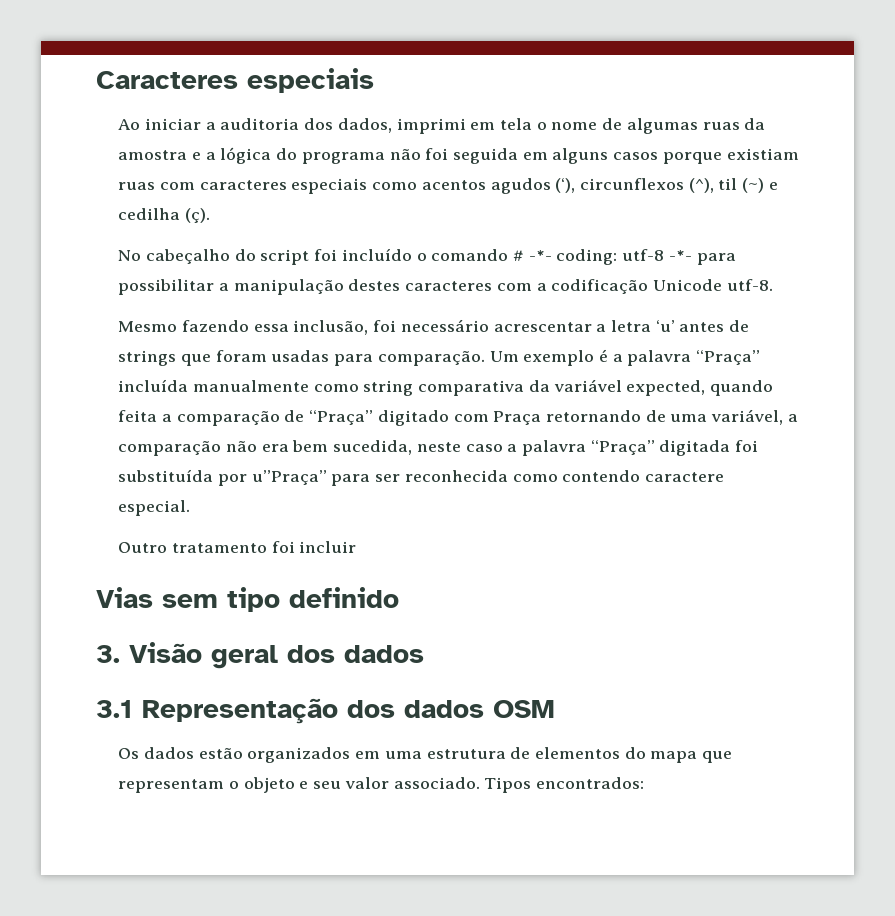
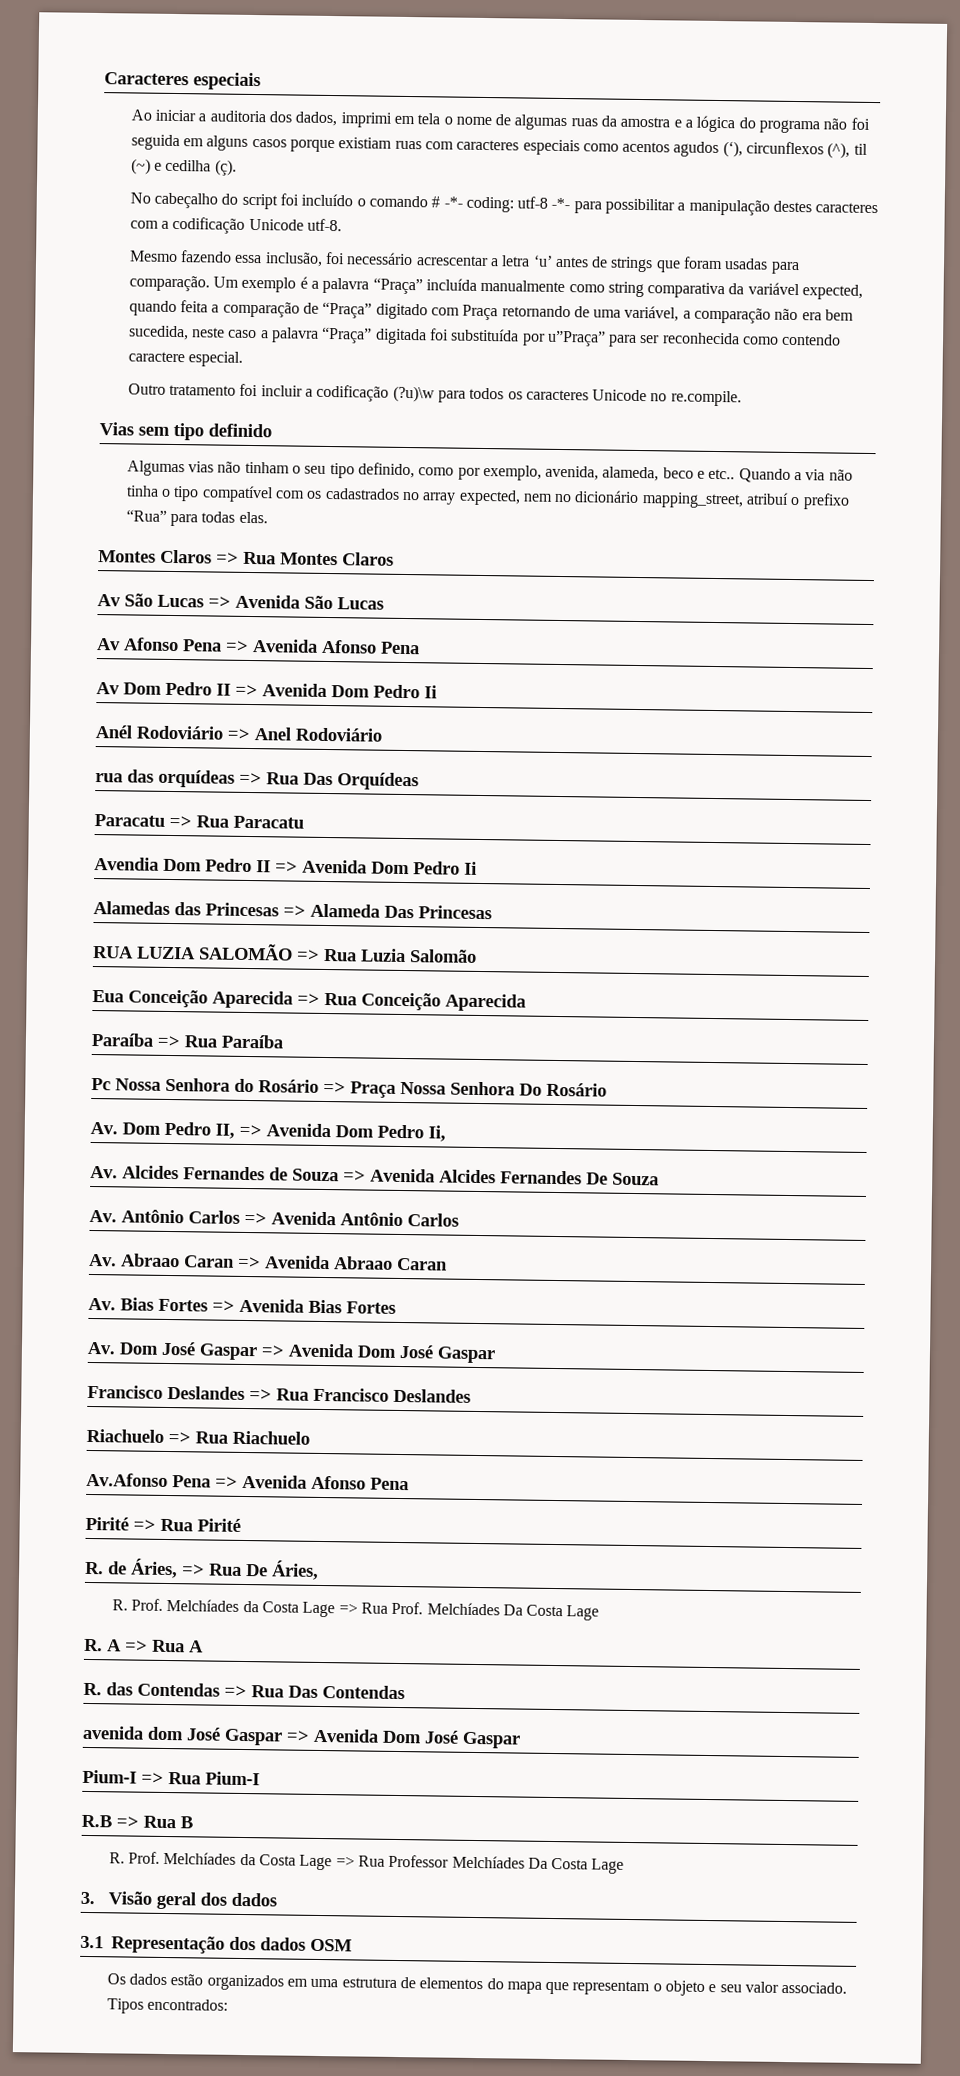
[96,587,399,612] // Vias sem tipo definido -> [304,384,742,407] [99,422,272,441] [126,460,853,483] [125,485,850,510] [125,509,268,527] [98,549,394,566] [97,593,384,610] [96,637,420,655] [96,681,437,699] [95,725,382,742] [95,769,419,791] [94,814,304,829] [94,857,477,875] [93,900,492,920] [93,943,477,963] [92,989,526,1012] [91,1032,284,1049] [91,1077,607,1098] [90,1121,446,1142] [90,1165,659,1186] [89,1209,459,1227] [89,1253,448,1271] [88,1297,396,1314] [87,1341,496,1364] [87,1384,471,1403] [86,1428,310,1445] [86,1472,409,1491] [85,1516,241,1532] [85,1558,319,1580] [111,1598,600,1621] [84,1638,204,1653] [83,1682,405,1700] [82,1725,521,1749] [82,1769,260,1786] [81,1814,193,1829] [108,1851,625,1874] a codificação (?u)\w para todos os caracteres Unicode no re.compile. // Vias sem tipo definido // Algumas vias não tinham o seu tipo definido, como por exemplo, avenida, alameda, beco e etc.. Quando a via não tinha o tipo compatível com os cadastrados no array expected, nem no dicionário mapping_street, atribuí o prefixo “Rua” para todas elas. // Montes Claros => Rua Montes Claros // Av São Lucas => Avenida São Lucas // Av Afonso Pena => Avenida Afonso Pena // Av Dom Pedro II => Avenida Dom Pedro Ii // Anél Rodoviário => Anel Rodoviário // rua das orquídeas => Rua Das Orquídeas // Paracatu => Rua Paracatu // Avendia Dom Pedro II => Avenida Dom Pedro Ii // Alamedas das Princesas => Alameda Das Princesas // RUA LUZIA SALOMÃO => Rua Luzia Salomão // Eua Conceição Aparecida => Rua Conceição Aparecida // Paraíba => Rua Paraíba // Pc Nossa Senhora do Rosário => Praça Nossa Senhora Do Rosário // Av. Dom Pedro II, => Avenida Dom Pedro Ii, // Av. Alcides Fernandes de Souza => Avenida Alcides Fernandes De Souza // Av. Antônio Carlos => Avenida Antônio Carlos // Av. Abraao Caran => Avenida Abraao Caran // Av. Bias Fortes => Avenida Bias Fortes // Av. Dom José Gaspar => Avenida Dom José Gaspar // Francisco Deslandes => Rua Francisco Deslandes // Riachuelo => Rua Riachuelo // Av.Afonso Pena => Avenida Afonso Pena // Pirité => Rua Pirité // R. de Áries, => Rua De Áries, // R. Prof. Melchíades da Costa Lage => Rua Prof. Melchíades Da Costa Lage // R. A => Rua A // R. das Contendas => Rua Das Contendas // avenida dom José Gaspar => Avenida Dom José Gaspar // Pium-I => Rua Pium-I // R.B => Rua B // R. Prof. Melchíades da Costa Lage => Rua Professor Melchíades Da Costa Lage

